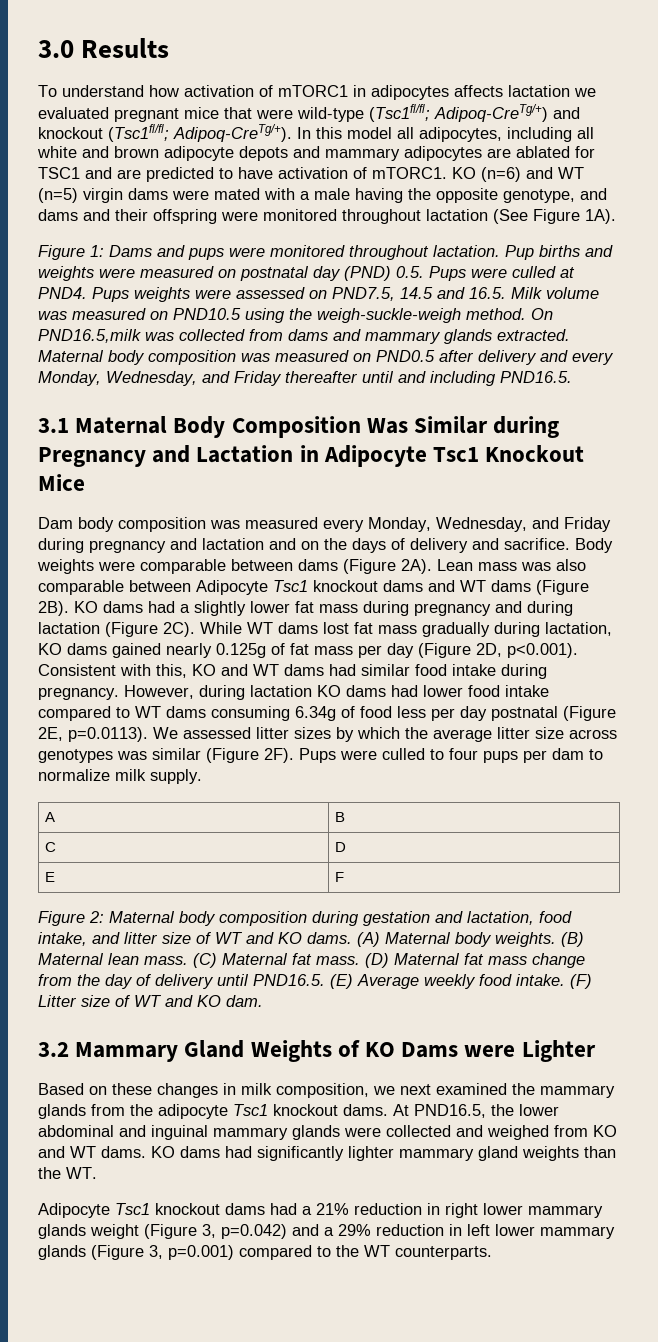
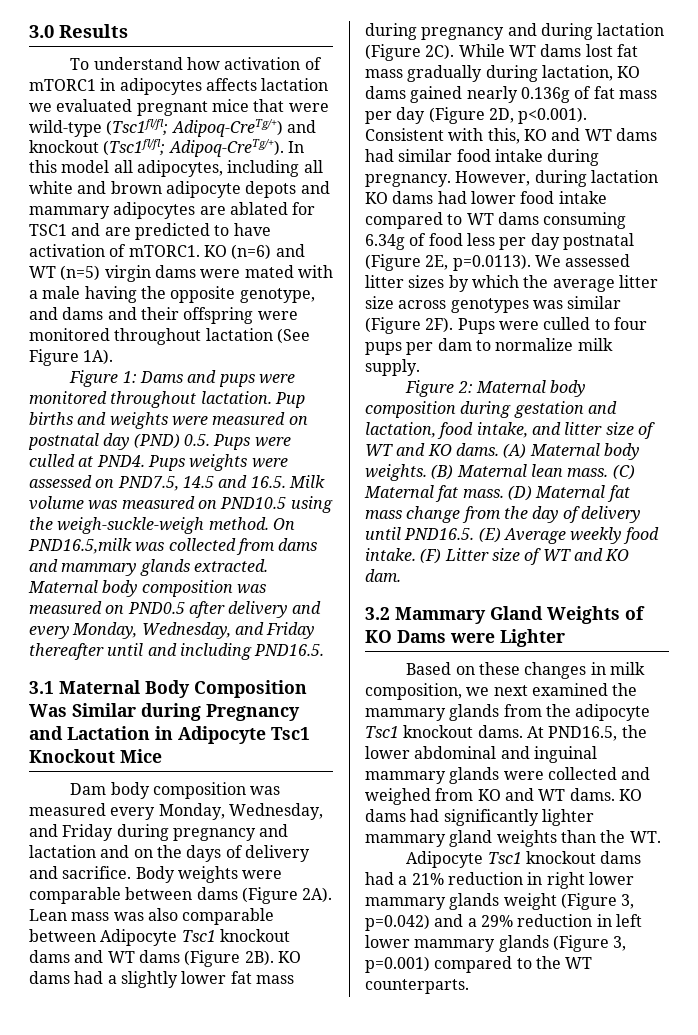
[216,643,266,658] 0.125g -> [520,87,570,103] 0.136g
[45,812,56,822] [335,812,346,822] [45,842,57,852] [335,842,347,852] [45,872,56,882] [335,872,345,882] // A | B // C | D // E | F -> (420, 367) none

